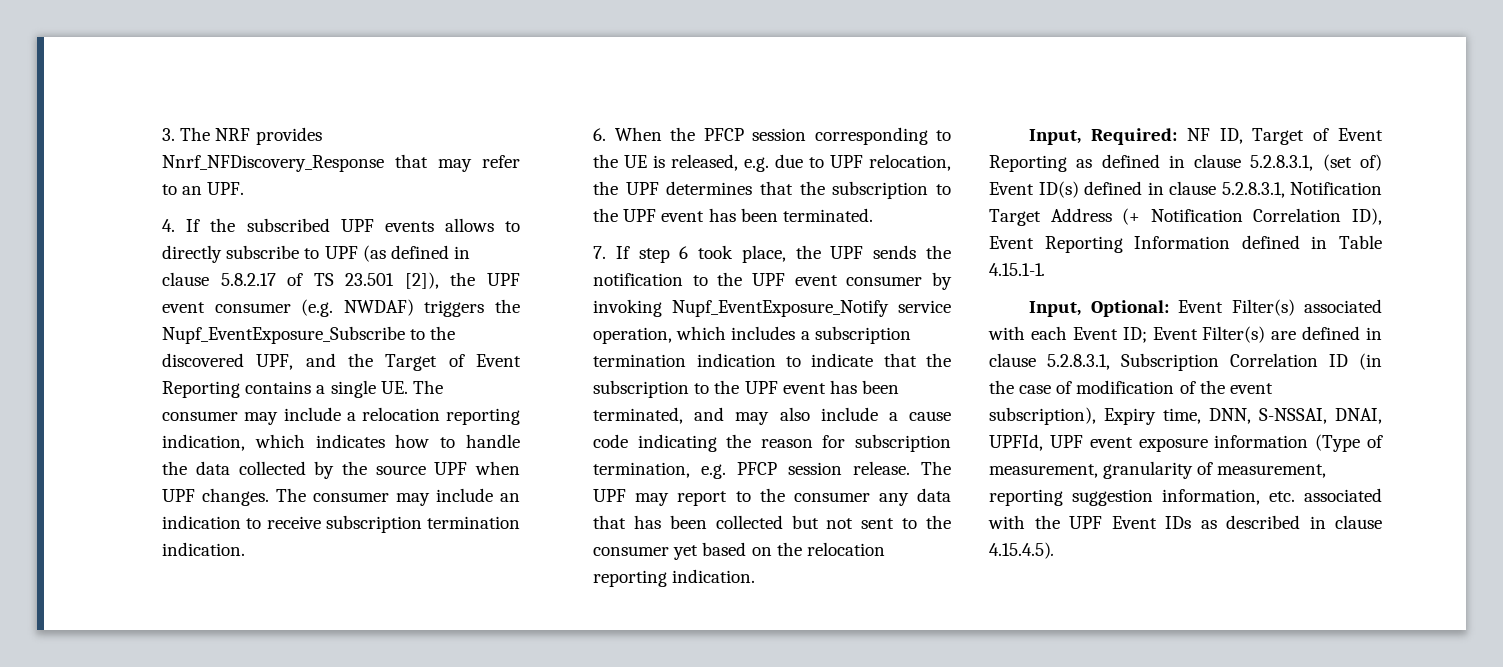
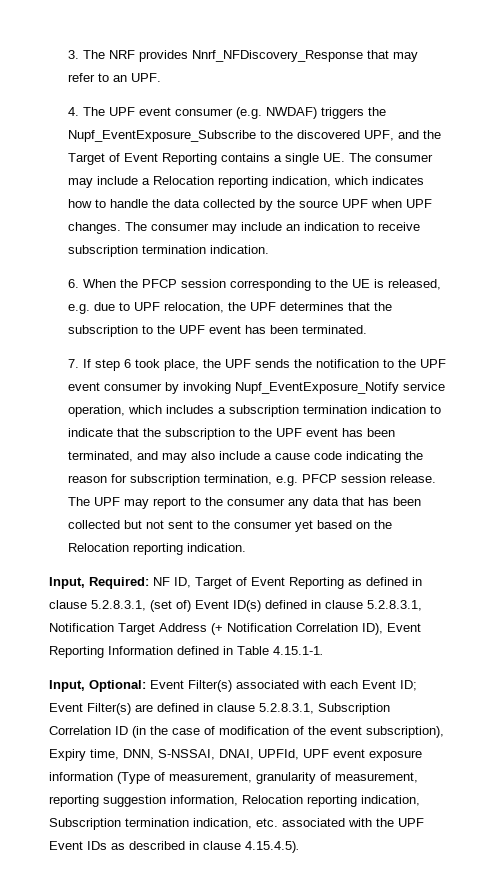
[186,218,520,232] [162,245,470,263] [162,272,476,289] If the subscribed UPF events allows to directly subscribe to UPF (as defined in clause 5.8.2.17 of TS 23.501 [2]), the -> [83,107,106,116] The
[361,407,440,421] relocation -> [153,176,215,185] Relocation
[806,542,885,556] relocation -> [68,543,130,552] Relocation
(1260, 497) none -> [242,795,420,807] [49,818,252,830] Relocation reporting indication, Subscription termination indication,

